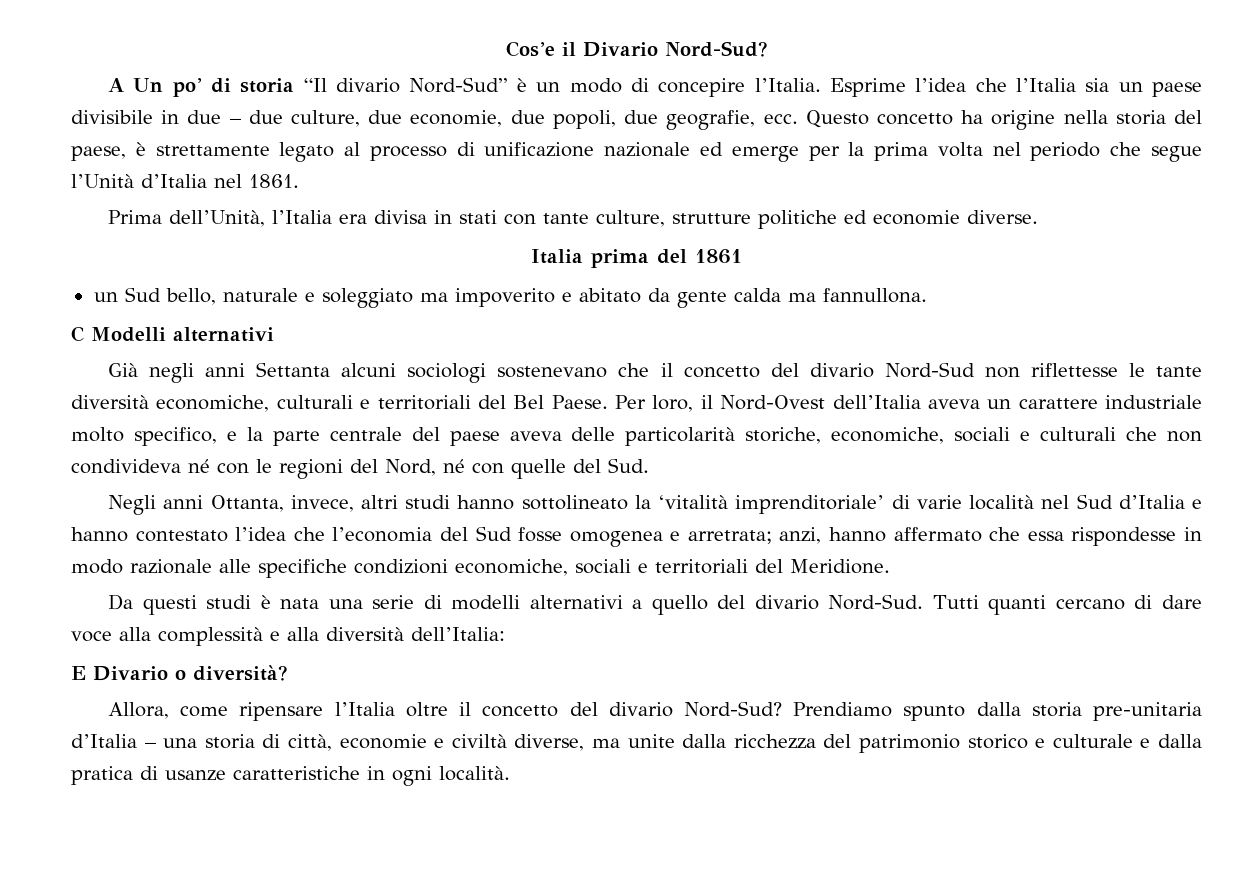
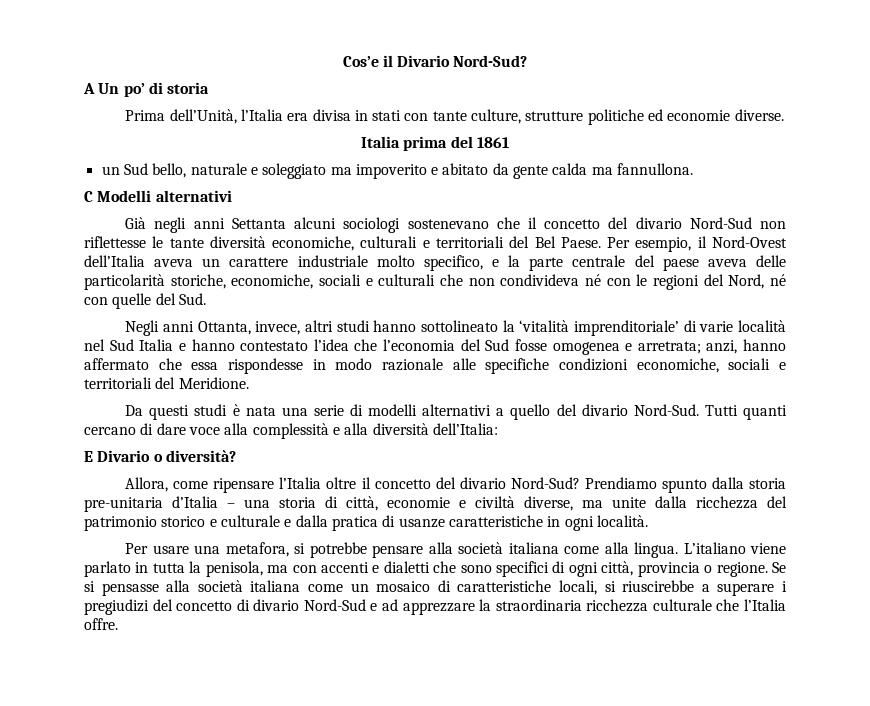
[303,77,1203,97] [71,110,1202,130] [71,142,1203,162] [71,174,299,188] “Il divario Nord-Sud” è un modo di concepire l’Italia. Esprime l’idea che l’Italia sia un paese divisibile in due – due culture, due economie, due popoli, due geografie, ecc. Questo concetto ha origine nella storia del paese, è strettamente legato al processo di unificazione nazionale ed emerge per la prima volta nel periodo che segue l’Unità d’Italia nel 1861. -> (210, 88) none
[652,395,694,412] loro, -> [635,237,692,252] esempio,
[1118,495,1185,509] d’Italia -> [139,339,174,351] Italia
(510, 773) none -> [125,542,787,558] [84,561,787,577] [84,580,788,596] [84,599,786,615] [84,618,118,630] // Per usare una metafora, si potrebbe pensare alla società italiana come alla lingua. L’italiano viene parlato in tutta la penisola, ma con accenti e dialetti che sono specifici di ogni città, provincia o regione. Se si pensasse alla società italiana come un mosaico di caratteristiche locali, si riuscirebbe a superare i pregiudizi del concetto di divario Nord-Sud e ad apprezzare la straordinaria ricchezza culturale che l’Italia offre.

